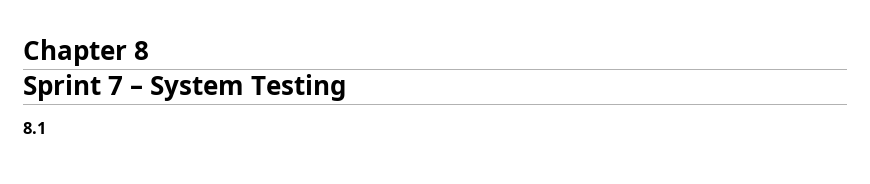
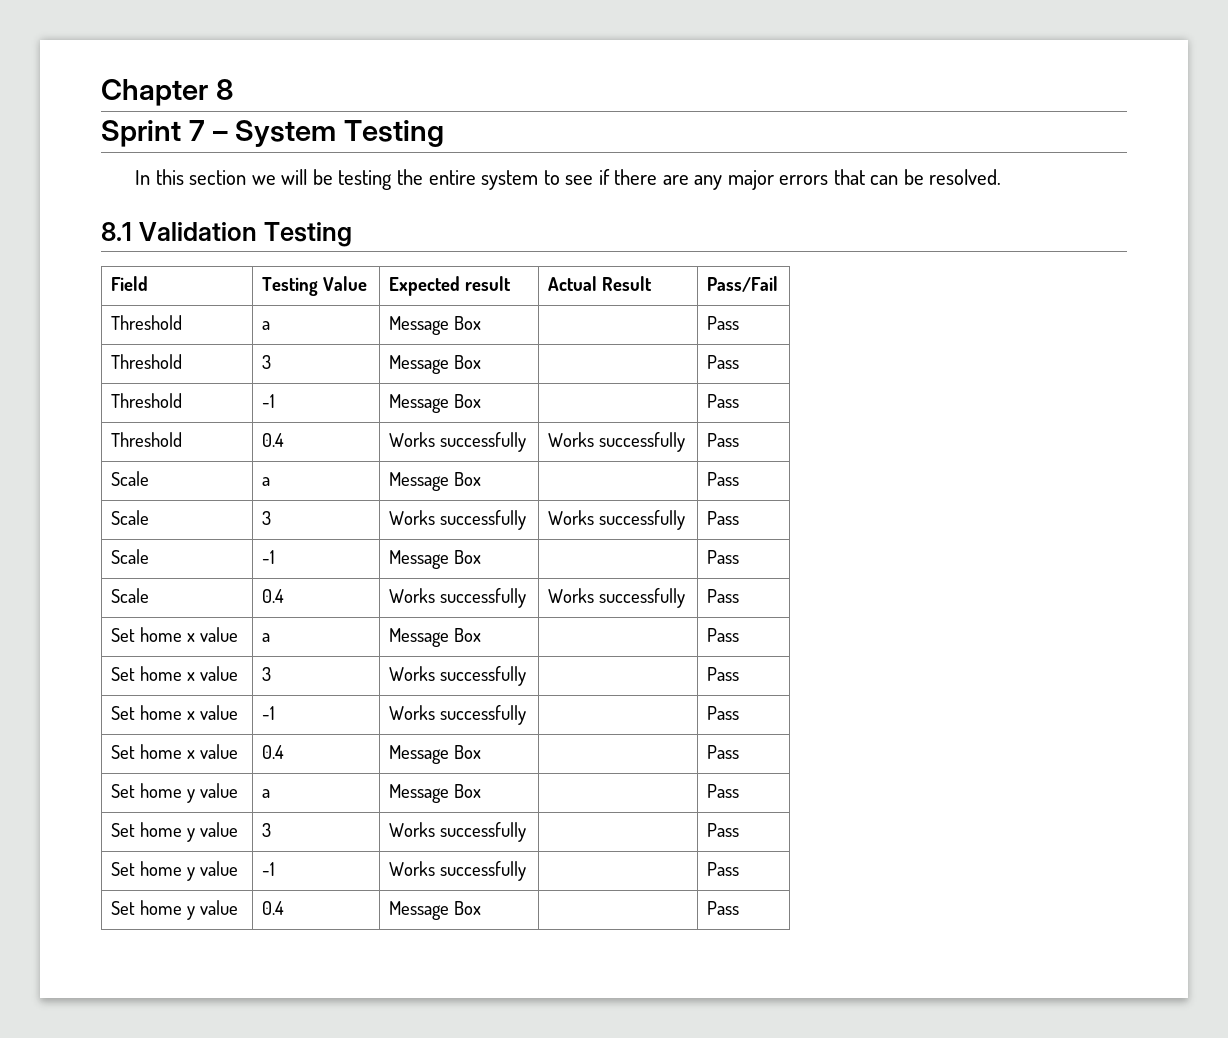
[23,122,46,134] 8.1 -> [135,169,1002,190] [101,222,352,247] [110,276,148,291] [261,276,367,296] [388,276,511,296] [547,276,652,291] [706,276,778,292] [110,315,182,330] [261,321,270,330] [388,316,481,335] [706,316,739,330] [110,354,182,369] [261,355,271,369] [388,355,481,374] [706,355,739,369] [110,393,182,408] [261,394,275,408] [388,394,481,413] [706,394,739,408] [110,432,182,447] [261,433,284,447] [388,432,526,452] [547,432,685,452] [706,433,739,447] [110,471,149,486] [261,477,270,486] [388,472,481,491] [706,472,739,486] [110,510,149,525] [261,511,271,525] [388,510,526,530] [547,510,685,530] [706,511,739,525] [110,549,149,564] [261,550,275,564] [388,550,481,569] [706,550,739,564] [110,588,149,603] [261,589,284,603] [388,588,526,608] [547,588,685,608] [706,589,739,603] [110,627,238,642] [261,633,270,642] [388,628,481,647] [706,628,739,642] [110,666,238,681] [261,667,271,681] [388,666,526,686] [706,667,739,681] [110,705,238,720] [261,706,275,720] [388,705,526,725] [706,706,739,720] [110,744,238,759] [261,745,284,759] [388,745,481,764] [706,745,739,759] [110,783,238,803] [261,789,270,798] [388,784,481,803] [706,784,739,798] [110,822,238,842] [261,823,271,837] [388,822,526,842] [706,823,739,837] [110,861,238,881] [261,862,275,876] [388,861,526,881] [706,862,739,876] [110,900,238,920] [261,901,284,915] [388,901,481,920] [706,901,739,915] In this section we will be testing the entire system to see if there are any major errors that can be resolved. // 8.1 Validation Testing // Field | Testing Value | Expected result | Actual Result | Pass/Fail // Threshold | a | Message Box | | Pass // Threshold | 3 | Message Box | | Pass // Threshold | -1 | Message Box | | Pass // Threshold | 0.4 | Works successfully | Works successfully | Pass // Scale | a | Message Box | | Pass // Scale | 3 | Works successfully | Works successfully | Pass // Scale | -1 | Message Box | | Pass // Scale | 0.4 | Works successfully | Works successfully | Pass // Set home x value | a | Message Box | | Pass // Set home x value | 3 | Works successfully | | Pass // Set home x value | -1 | Works successfully | | Pass // Set home x value | 0.4 | Message Box | | Pass // Set home y value | a | Message Box | | Pass // Set home y value | 3 | Works successfully | | Pass // Set home y value | -1 | Works successfully | | Pass // Set home y value | 0.4 | Message Box | | Pass

